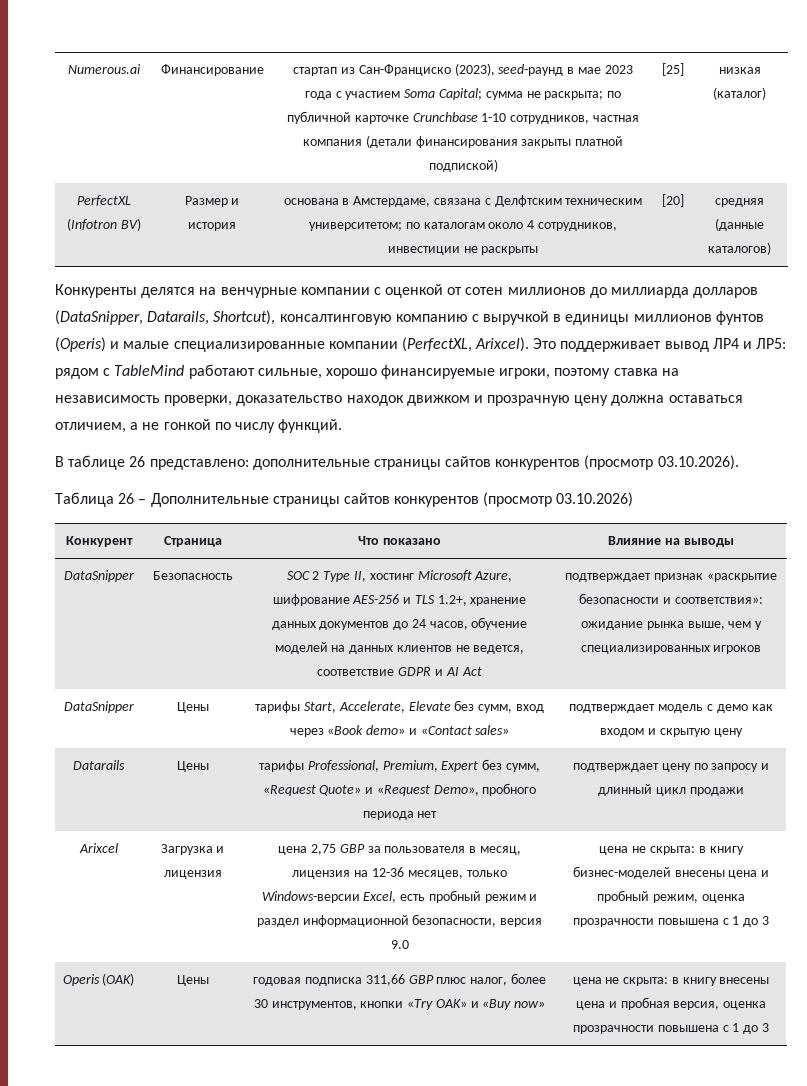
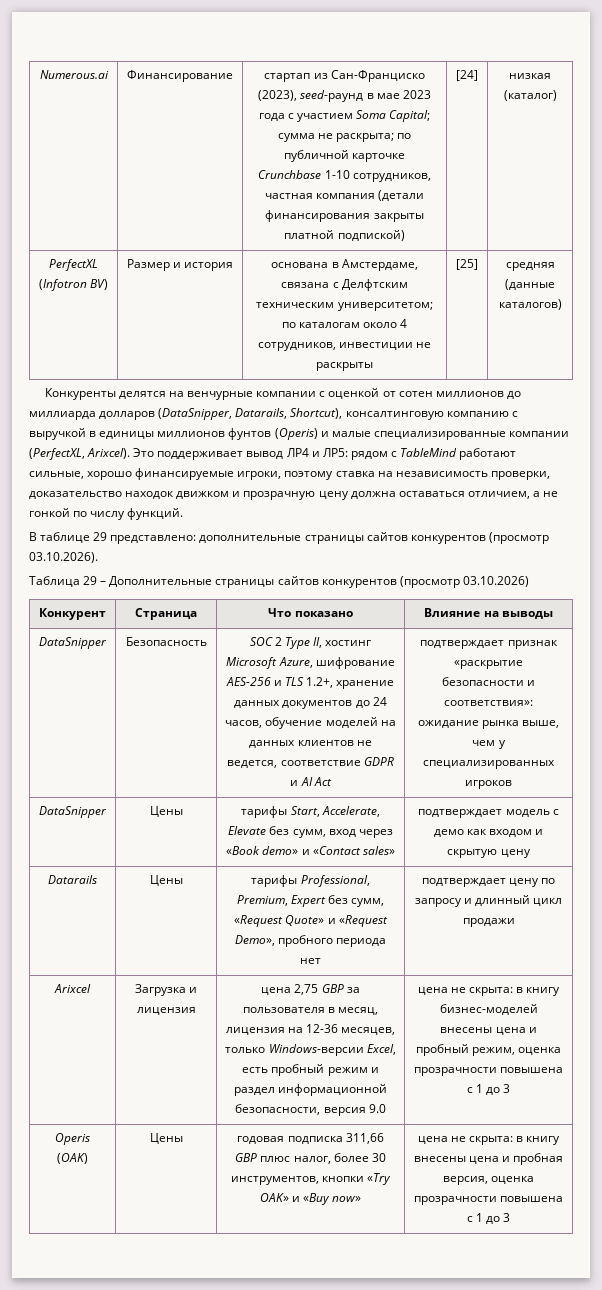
[662,63,684,76] [25] -> [456,70,478,81] [24]
[662,194,684,207] [20] -> [456,259,478,270] [25]
[129,456,146,467] 26 -> [93,532,108,541] 29
[118,493,135,504] 26 -> [83,576,98,585] 29

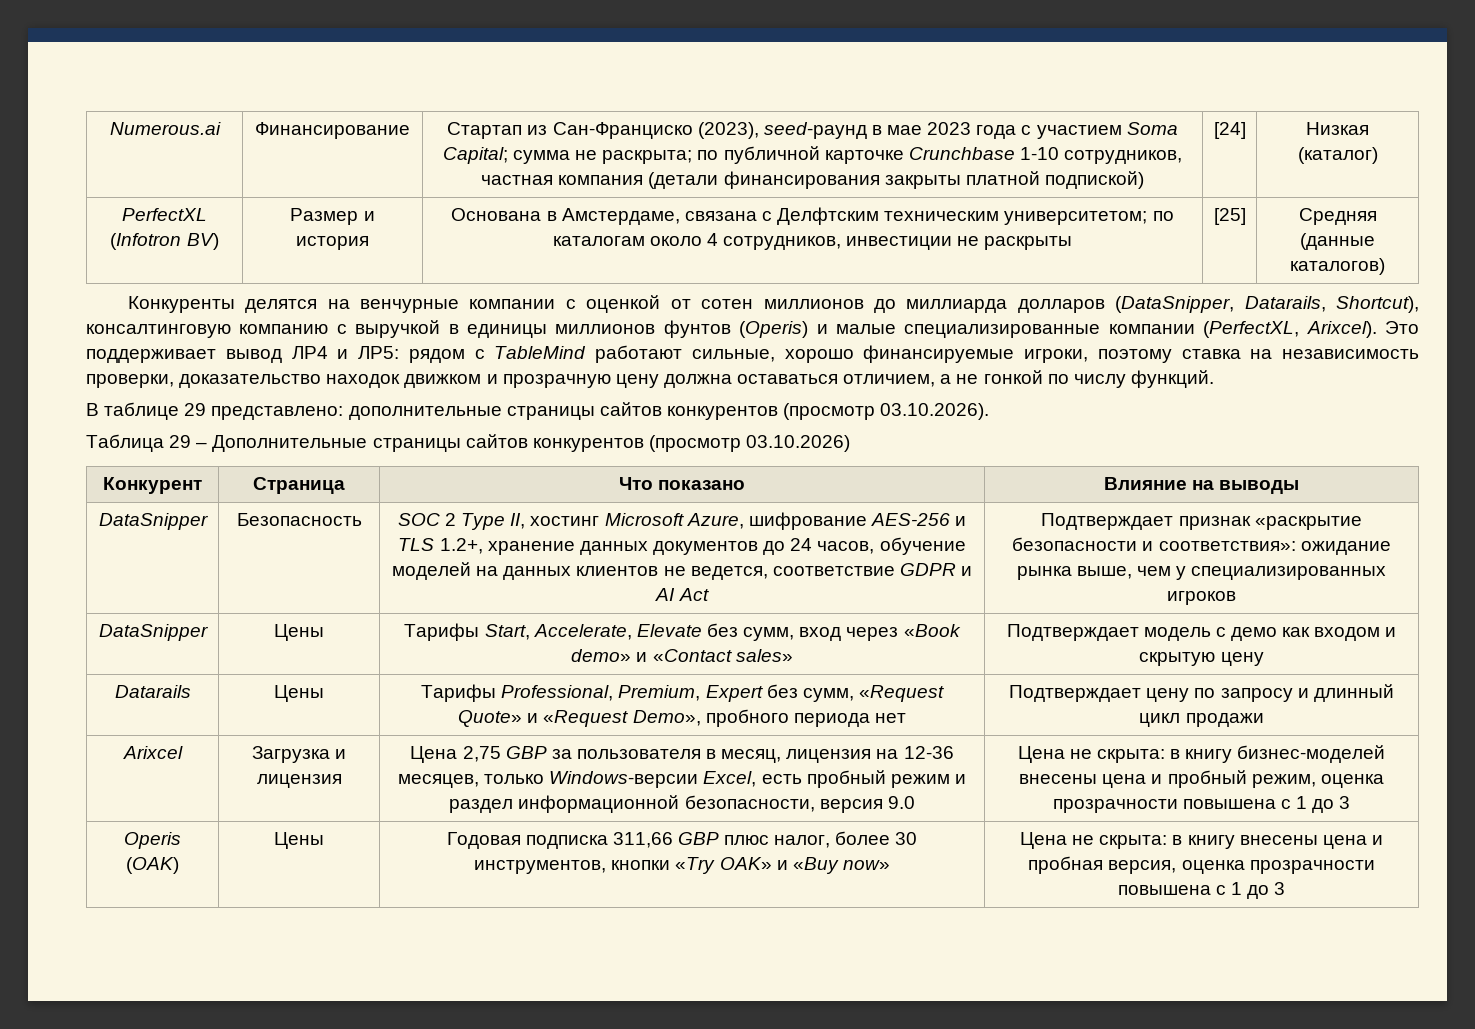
[264,73,311,82] стартап -> [447,122,523,139] Стартап
[509,73,551,79] низкая -> [1306,122,1369,135] Низкая
[271,262,329,268] основана -> [451,208,542,221] Основана
[505,262,555,271] средняя -> [1298,208,1377,225] Средняя
[420,640,505,649] подтверждает -> [1041,513,1174,530] Подтверждает
[241,806,288,818] тарифы -> [404,623,480,641] Тарифы
[418,809,503,818] подтверждает -> [1006,624,1139,641] Подтверждает
[251,875,298,887] тарифы -> [421,684,497,702] Тарифы
[421,878,506,887] подтверждает -> [1009,685,1142,702] Подтверждает
[261,987,292,995] цена -> [410,746,458,763] Цена
[417,987,448,995] цена -> [1017,746,1065,763] Цена
[237,1136,285,1144] годовая -> [446,832,521,849] Годовая
[417,1136,448,1144] цена -> [1020,832,1068,849] Цена

